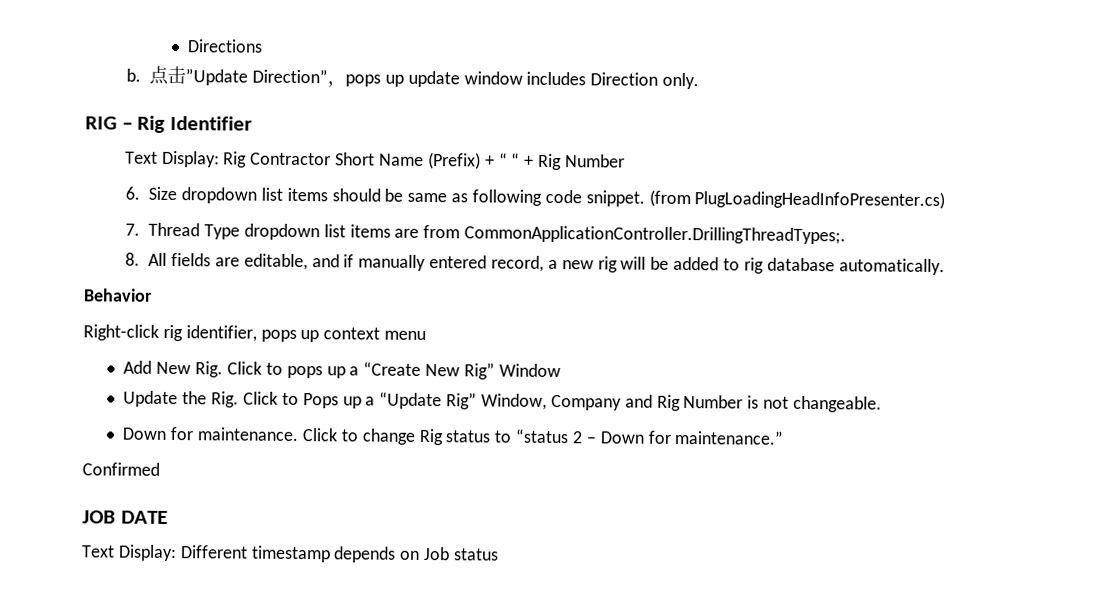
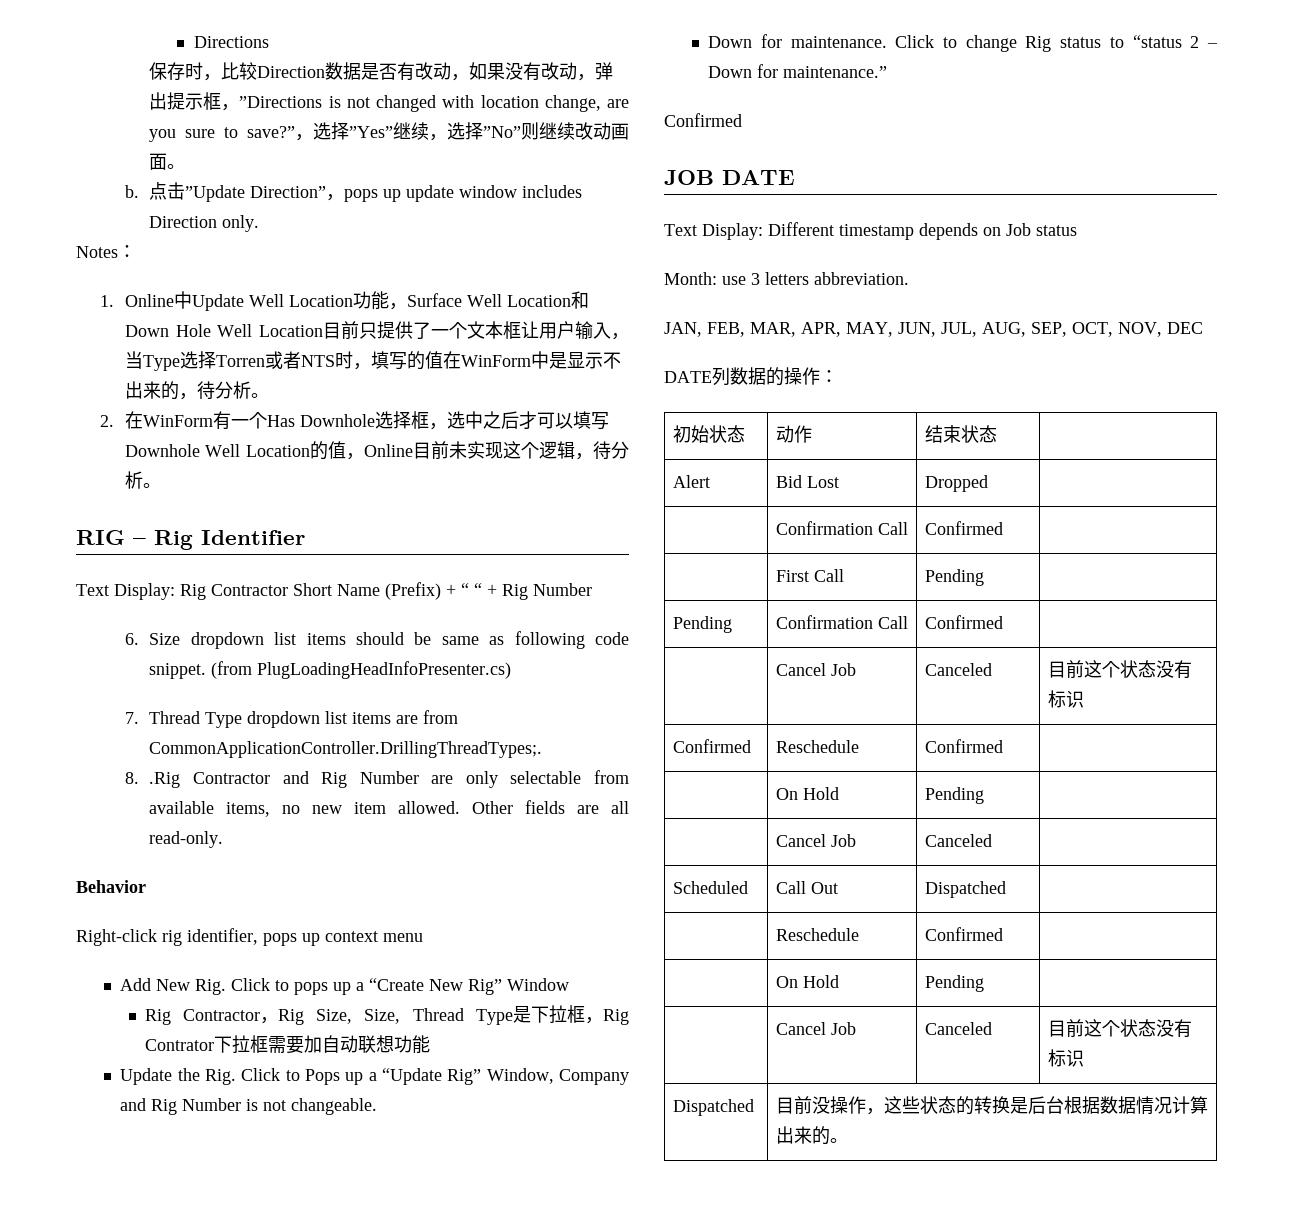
(263, 46) none -> [149,62,614,81] [149,92,630,112] [149,122,629,142] [149,153,186,170] // 保存时，比较Direction数据是否有改动，如果没有改动，弹出提示框，”Directions is not changed with location change, are you sure to save?”，选择”Yes”继续，选择”No”则继续改动画面。
(700, 81) none -> [76,245,136,258] [100,291,589,311] [124,321,629,340] [124,351,621,371] [124,381,269,400] [100,411,609,430] [124,441,629,460] [124,471,161,489] // Notes： // 1. Online中Update Well Location功能，Surface Well Location和Down Hole Well Location目前只提供了一个文本框让用户输入，当Type选择Torren或者NTS时，填写的值在WinForm中是显示不出来的，待分析。 // 2.在WinForm有一个Has Downhole选择框，选中之后才可以填写Downhole Well Location的值，Online目前未实现这个逻辑，待分析。
[148,252,945,276] All fields are editable, and if manually entered record, a new rig will be added to rig database automatically. -> [149,770,630,788] [149,800,630,817] [149,831,224,848] .Rig Contractor and Rig Number are only selectable from available items, no new item allowed. Other fields are all read-only.
(561, 370) none -> [144,1005,629,1025] [144,1035,430,1054] // Rig Contractor，Rig Size, Size, Thread Type是下拉框，Rig Contrator下拉框需要加自动联想功能
(500, 554) none -> [664,272,909,285] [664,322,1203,337] [664,367,838,386] [672,425,745,443] [775,425,812,443] [924,425,997,443] [672,475,710,488] [775,475,839,488] [924,475,988,492] [775,521,908,535] [924,521,1003,535] [775,569,844,582] [924,569,984,586] [672,616,732,633] [775,615,908,629] [924,615,1003,629] [775,663,856,676] [924,663,992,676] [1047,660,1192,679] [1047,690,1084,708] [672,739,751,753] [775,740,859,753] [924,739,1003,753] [775,787,839,800] [924,787,984,804] [775,834,856,847] [924,834,992,847] [672,881,748,894] [775,881,838,894] [924,881,1006,898] [775,928,859,941] [924,927,1003,941] [775,975,839,988] [924,975,984,992] [775,1022,856,1035] [924,1022,992,1035] [1047,1019,1192,1038] [1047,1049,1084,1067] [672,1099,754,1116] [775,1096,1208,1115] [775,1126,848,1145] // Month: use 3 letters abbreviation. // JAN, FEB, MAR, APR, MAY, JUN, JUL, AUG, SEP, OCT, NOV, DEC // DATE列数据的操作： // 初始状态 | 动作 | 结束状态 | // Alert | Bid Lost | Dropped | // | Confirmation Call | Confirmed | // | First Call | Pending | // Pending | Confirmation Call | Confirmed | // | Cancel Job | Canceled | 目前这个状态没有标识 // Confirmed | Reschedule | Confirmed | // | On Hold | Pending | // | Cancel Job | Canceled | // Scheduled | Call Out | Dispatched | // | Reschedule | Confirmed | // | On Hold | Pending | // | Cancel Job | Canceled | 目前这个状态没有标识 // Dispatched | 目前没操作，这些状态的转换是后台根据数据情况计算出来的。

